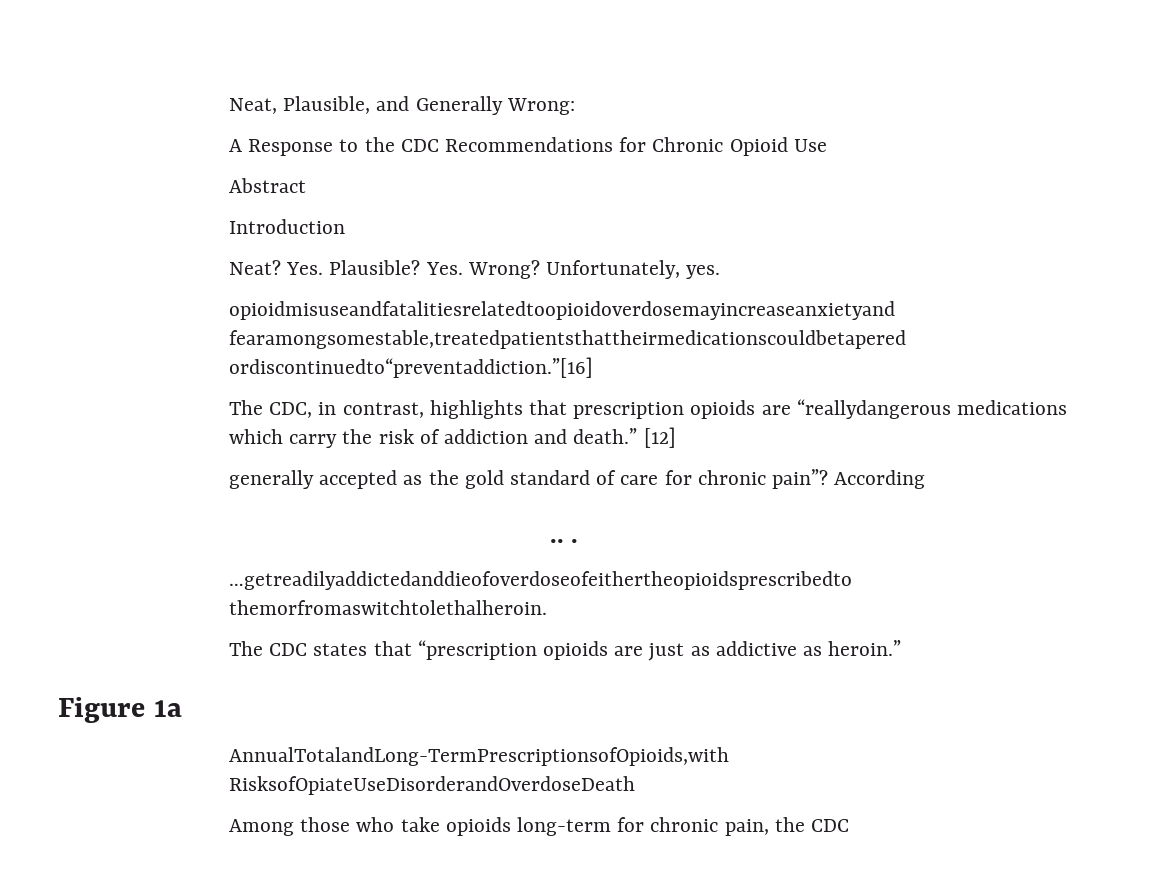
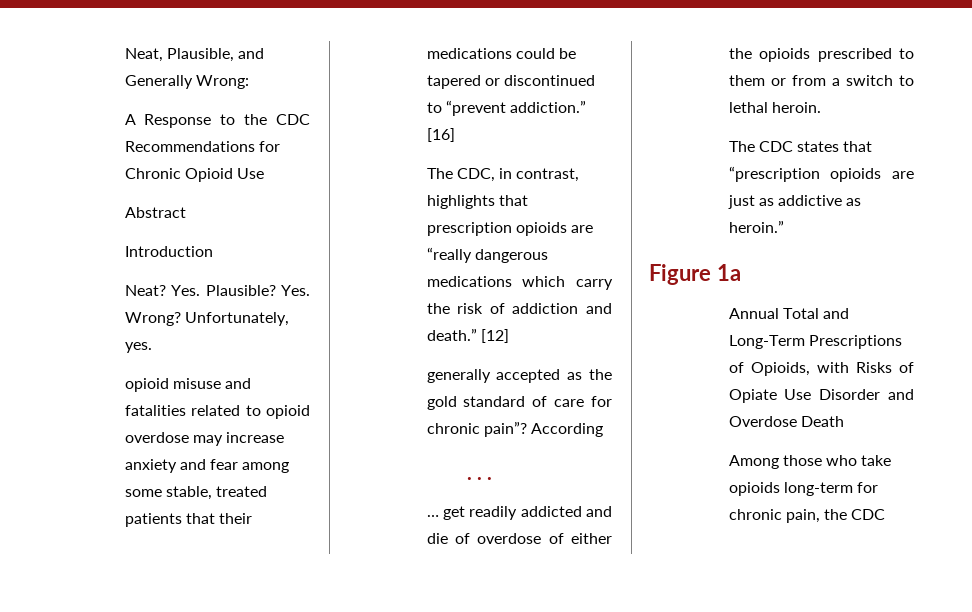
[228,301,895,320] [228,330,906,349] [228,357,593,378] opioidmisuseandfatalitiesrelatedtoopioidoverdosemayincreaseanxietyand fearamongsomestable,treatedpatientsthattheirmedicationscouldbetapered ordiscontinuedto“preventaddiction.”[16] -> [124,378,251,392] [124,405,310,419] [124,432,284,446] [124,459,290,473] [124,486,267,500] [124,513,252,527] [426,48,576,59] [426,75,595,89] [426,100,586,116] [426,128,455,142] opioid misuse and fatalities related to opioid overdose may increase anxiety and fear among some stable, treated patients that their medications could be tapered or discontinued to “prevent addiction.” [16]
[796,399,951,419] “reallydangerous -> [426,247,548,263] “really dangerous
[549,539,564,543] .. -> [466,477,482,480] . .
[228,571,852,590] [228,600,547,615] …getreadilyaddictedanddieofoverdoseofeithertheopioidsprescribedto themorfromaswitchtolethalheroin. -> [426,506,612,520] [426,533,612,544] [728,48,914,62] [728,75,914,86] [728,102,821,113] … get readily addicted and die of overdose of either the opioids prescribed to them or from a switch to lethal heroin.
[228,747,729,766] [228,776,635,795] AnnualTotalandLong-TermPrescriptionsofOpioids,with RisksofOpiateUseDisorderandOverdoseDeath -> [728,308,849,319] [728,335,902,349] [728,362,914,376] [728,389,914,403] [728,416,844,427] Annual Total and Long-Term Prescriptions of Opioids, with Risks of Opiate Use Disorder and Overdose Death

